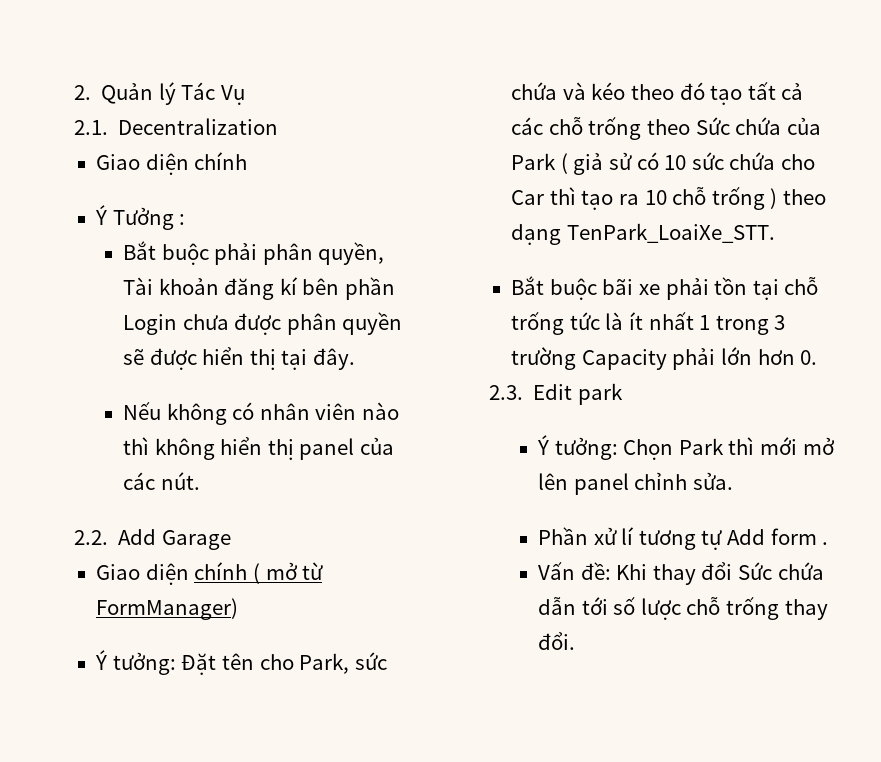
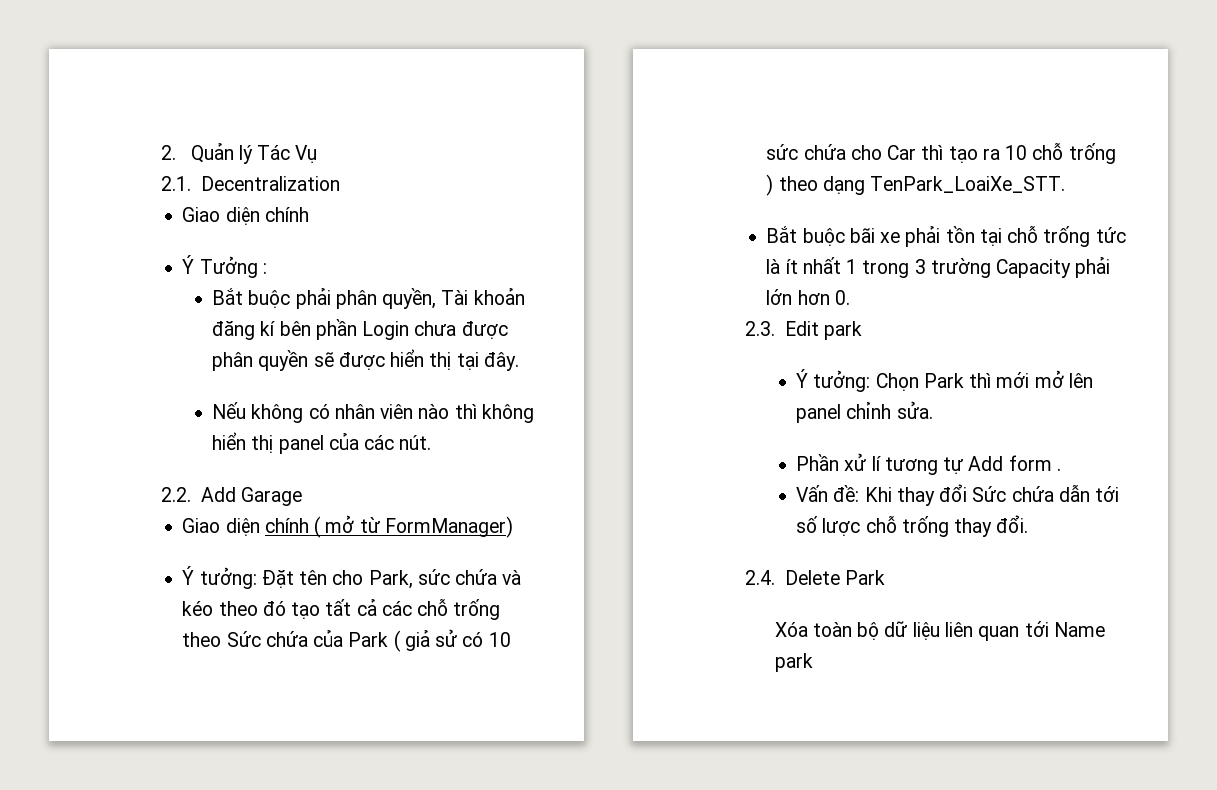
(576, 641) none -> [744,570,885,585] [774,621,1105,641] [774,653,813,672] // 2.4. Delete Park // Xóa toàn bộ dữ liệu liên quan tới Name park

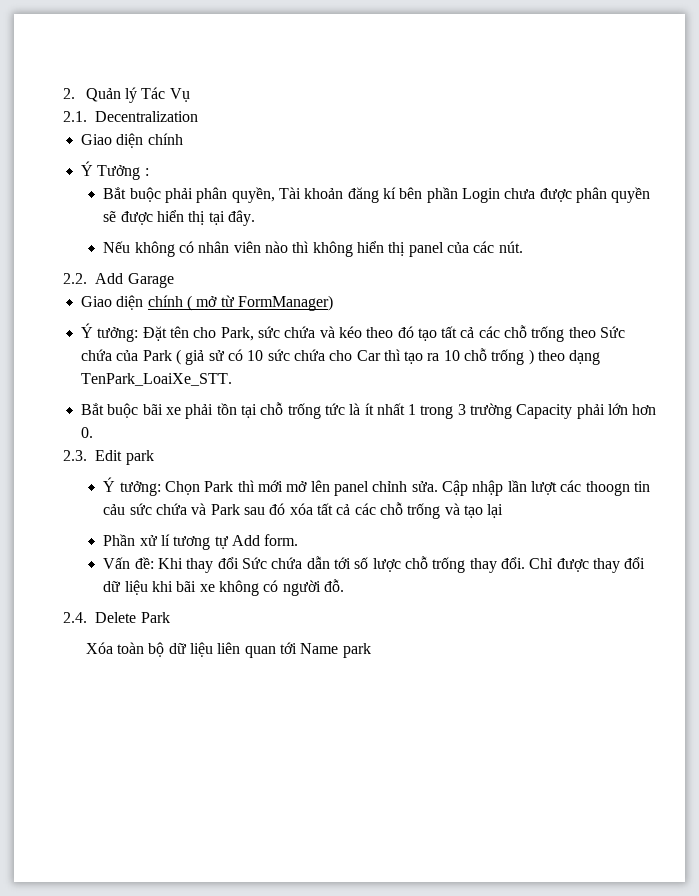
(933, 410) none -> [441,480,650,496] [103,502,504,519] Cập nhập lần lượt các thoogn tin cảu sức chứa và Park sau đó xóa tất cả các chỗ trống và tạo lại
[1008,455,1061,471] form . -> [264,534,299,546] form.
(1029, 524) none -> [529,557,646,573] [103,579,344,596] Chỉ được thay đổi dữ liệu khi bãi xe không có người đỗ.

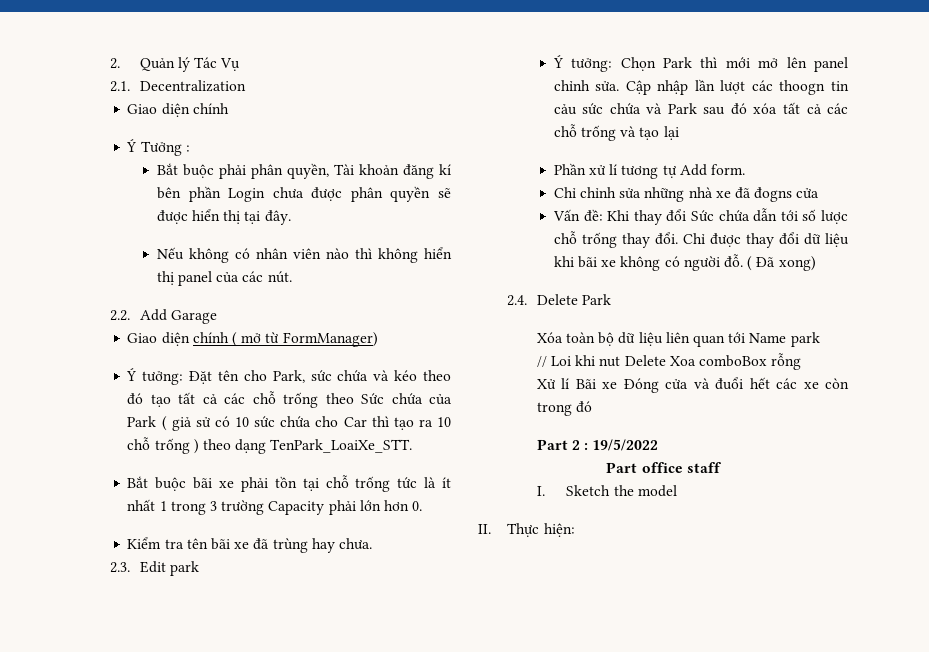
(93, 432) none -> [127,537,372,553] // Kiểm tra tên bãi xe đã trùng hay chưa.
(299, 540) none -> [553,187,820,202] // Chỉ chỉnh sửa những nhà xe đã đogns cửa
(344, 585) none -> [747,256,816,271] ( Đã xong)
(371, 650) none -> [536,353,802,370] [536,377,849,393] [536,401,593,416] [536,439,659,451] [606,462,721,473] [536,485,677,497] [478,523,575,537] // // Loi khi nut Delete Xoa comboBox rỗng // Xử lí Bãi xe Đóng cửa và đuổi hết các xe còn trong đó // Part 2 : 19/5/2022 // Part office staff // I. Sketch the model // II. Thực hiện:

